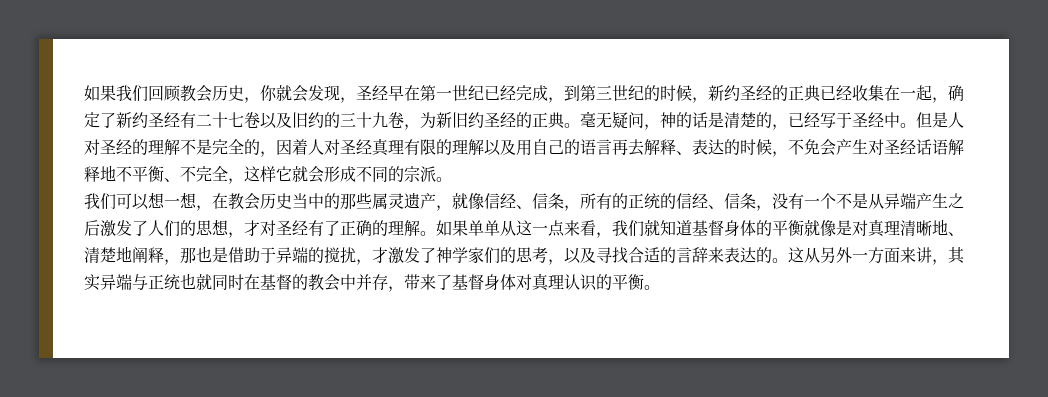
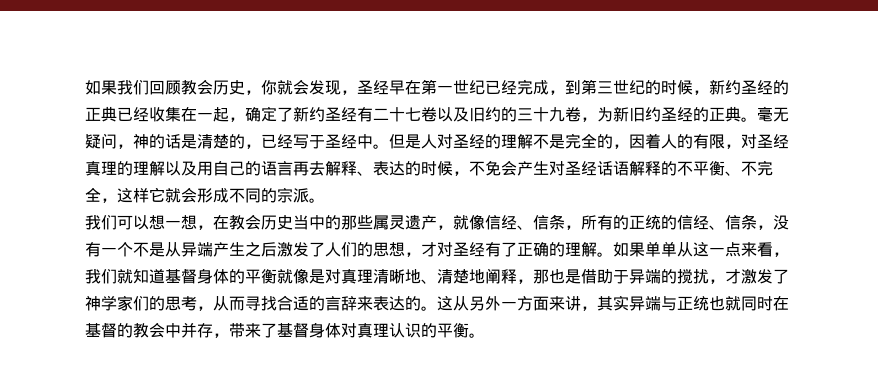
(324, 147) none -> [677,134,741,149] 的有限，
[404,139,436,155] 有限 -> (117, 168) none
[100,165,116,181] 地 -> [661,161,677,176] 的
[564,247,596,264] 以及 -> [213,296,245,311] 从而

